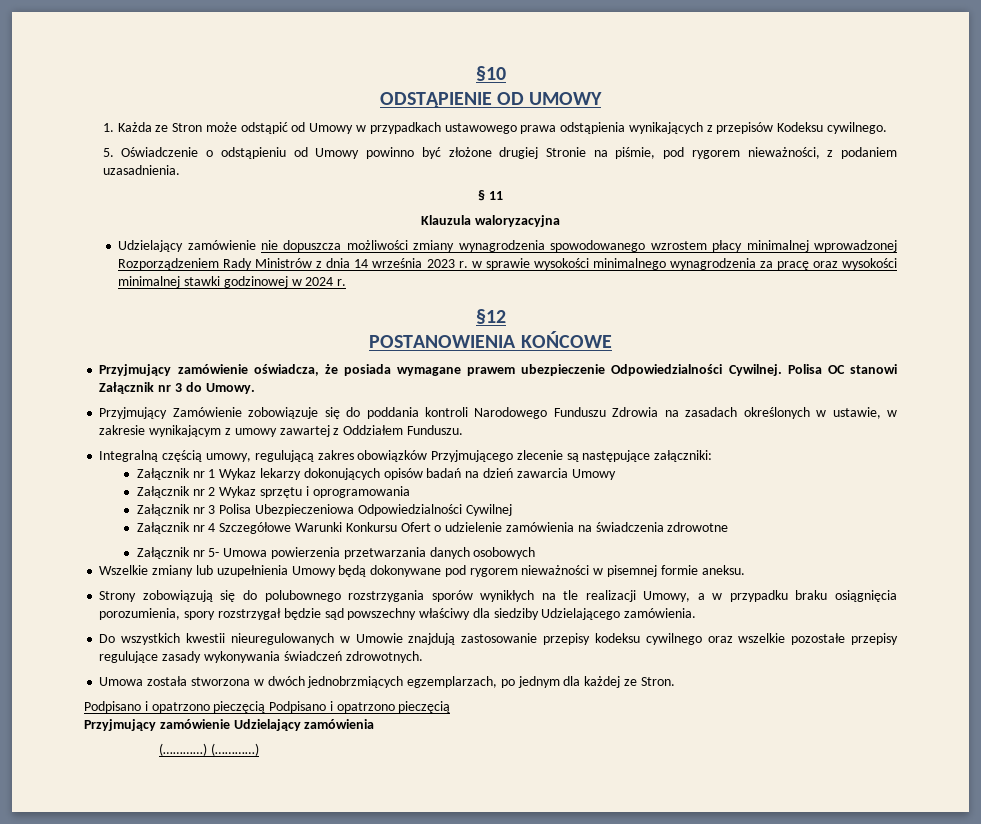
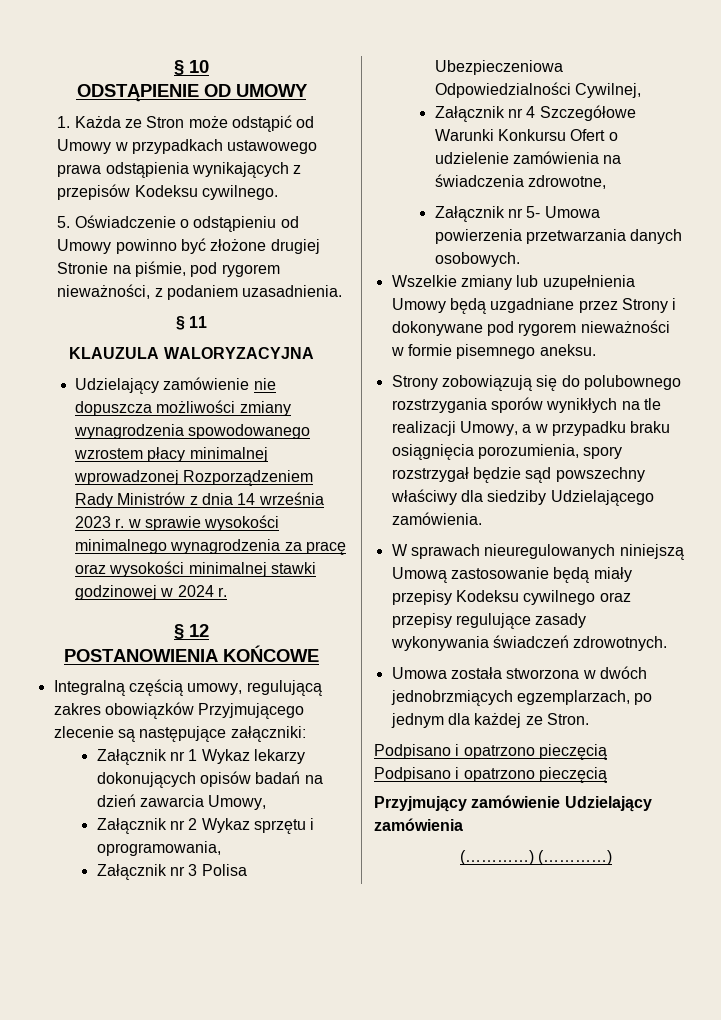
[475,66,506,81] §10 -> [174,60,209,75] § 10
[421,215,560,227] Klauzula waloryzacyjna -> [69,347,314,359] KLAUZULA WALORYZACYJNA
[475,309,506,324] §12 -> [174,624,209,639] § 12
[99,364,897,376] [99,382,255,394] [99,407,898,419] [99,425,463,437] // Przyjmujący zamówienie oświadcza, że posiada wymagane prawem ubezpieczenie Odpowiedzialności Cywilnej. Polisa OC stanowi Załącznik nr 3 do Umowy. // Przyjmujący Zamówienie zobowiązuje się do poddania kontroli Narodowego Funduszu Zdrowia na zasadach określonych w ustawie, w zakresie wynikającym z umowy zawartej z Oddziałem Funduszu. -> (319, 653) none
[571,469,616,480] Umowy -> [208,795,267,810] Umowy,
[312,486,410,498] oprogramowania -> [96,841,221,856] oprogramowania,
[465,504,512,516] Cywilnej -> [574,83,641,98] Cywilnej,
[667,522,729,532] zdrowotne -> [527,175,606,189] zdrowotne,
[473,547,536,559] osobowych -> [434,252,520,267] osobowych.
(367, 571) none -> [490,298,677,313] uzgadniane przez Strony i
[606,565,698,577] pisemnej formie -> [407,344,536,359] formie pisemnego
[99,633,846,645] Do wszystkich kwestii nieuregulowanych w Umowie znajdują zastosowanie przepisy kodeksu cywilnego oraz wszelkie pozostałe -> [391,544,684,560] [391,567,632,583] [391,590,631,605] W sprawach nieuregulowanych niniejszą Umową zastosowanie będą miały przepisy Kodeksu cywilnego oraz

